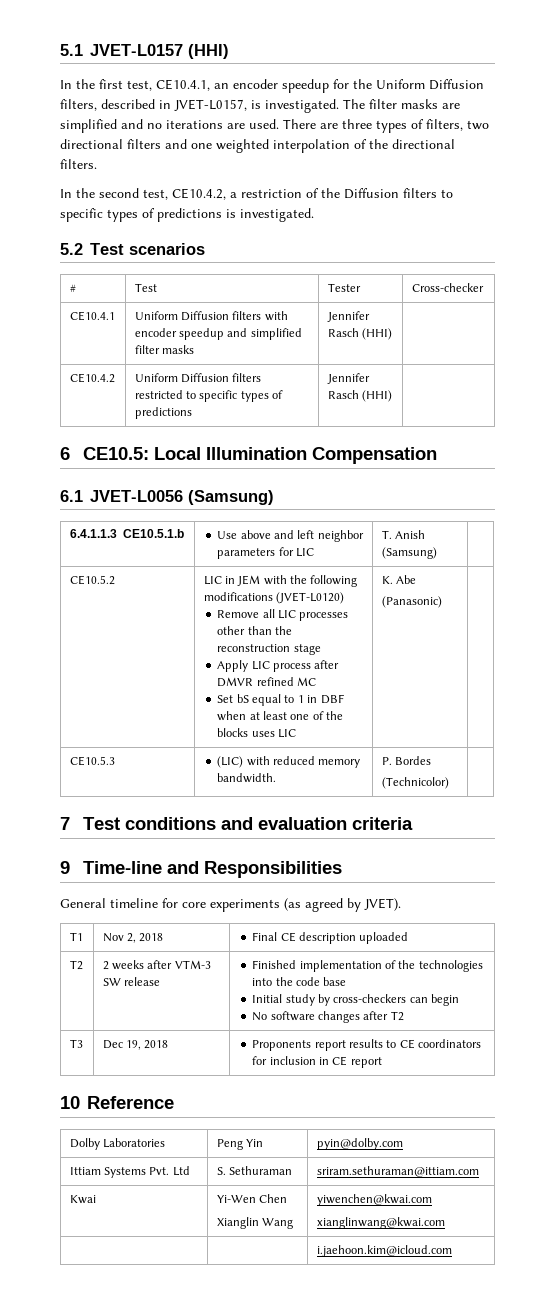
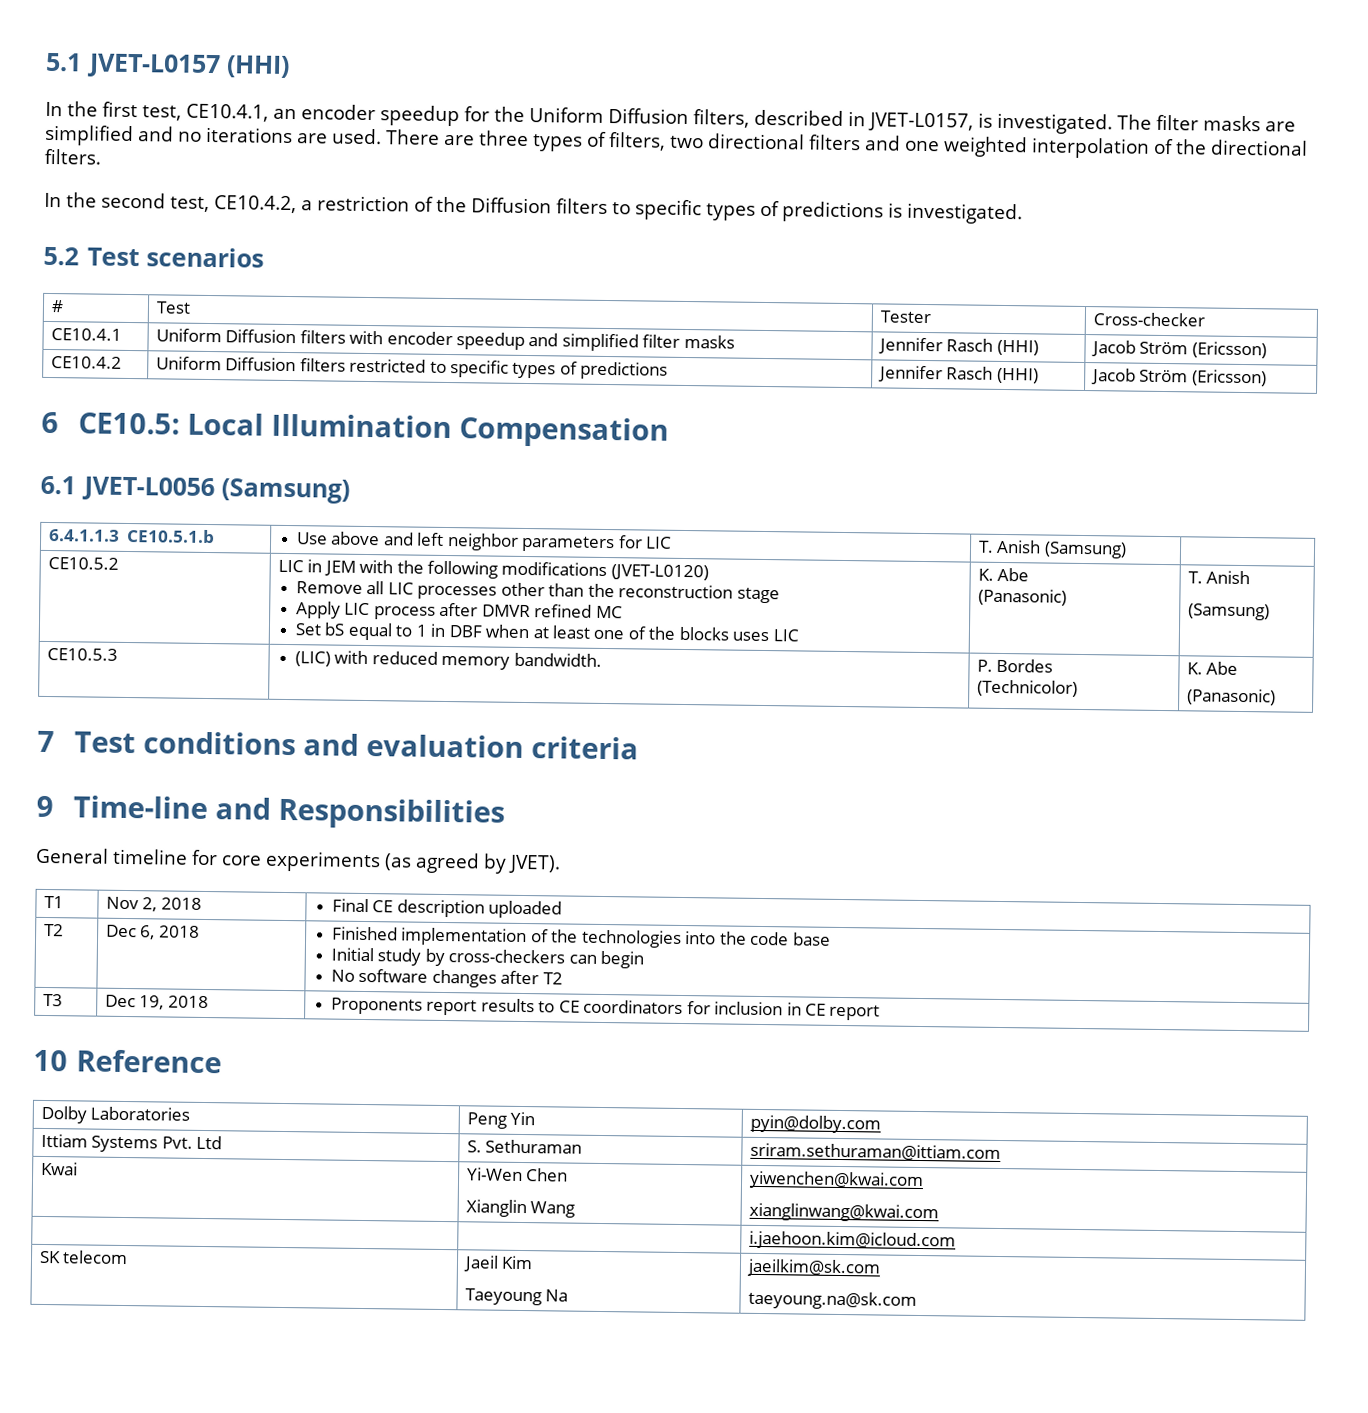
(392, 334) none -> [1090,340,1267,359] Jacob Ström (Ericsson)
(392, 396) none -> [1090,368,1267,387] Jacob Ström (Ericsson)
(442, 602) none -> [1187,570,1251,585] [1187,603,1270,621] T. Anish // (Samsung)
(449, 783) none -> [1186,661,1239,675] [1186,688,1276,706] K. Abe // (Panasonic)
[102,960,211,970] [102,977,160,986] 2 weeks after VTM-3 SW release -> [105,924,200,940] Dec 6, 2018
(452, 1251) none -> [38,1250,129,1265] [462,1255,534,1272] [464,1288,569,1306] [746,1258,881,1278] [747,1290,917,1310] // SK telecom | Jaeil Kim // Taeyoung Na | jaeilkim@sk.com // taeyoung.na@sk.com

